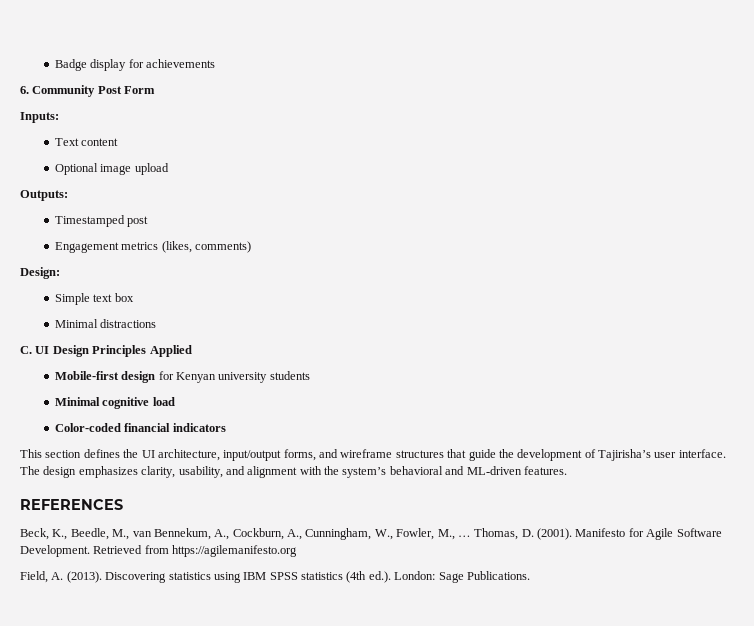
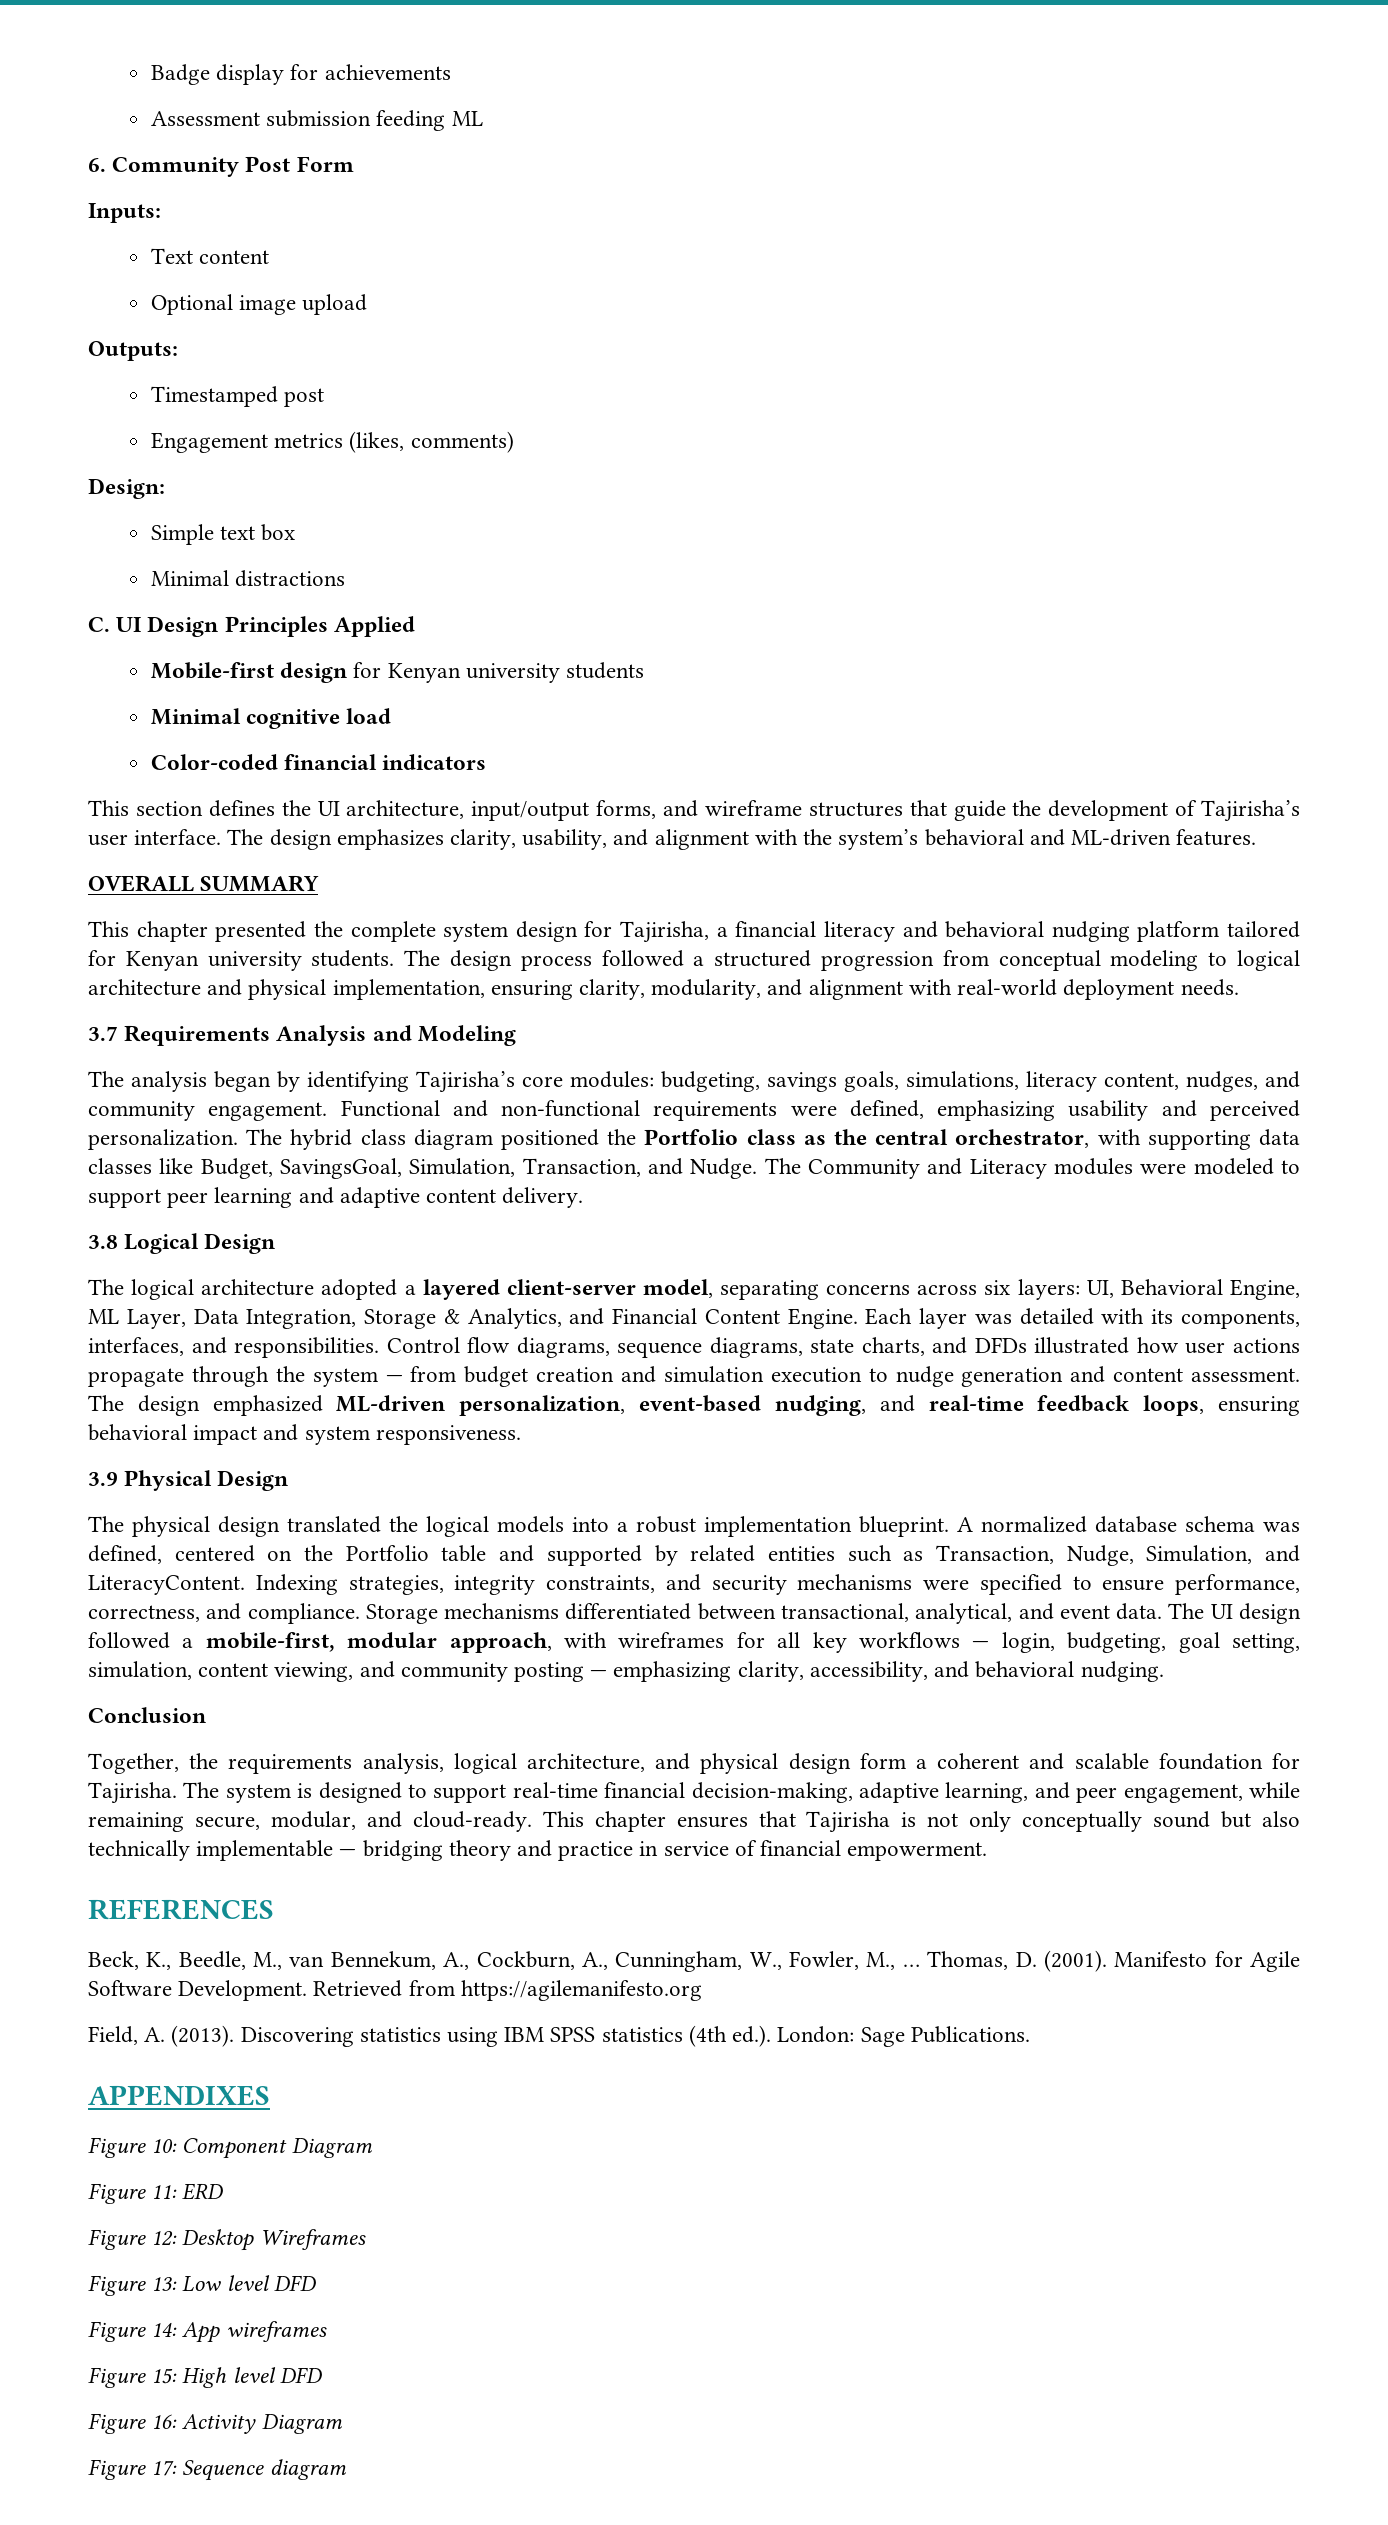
(216, 63) none -> [150,110,483,131] // Assessment submission feeding ML
(567, 470) none -> [88,875,320,892] [88,921,1300,943] [88,950,1300,971] [88,979,1239,1000] [88,1025,516,1046] [88,1071,1300,1093] [88,1100,1300,1121] [88,1129,1301,1150] [88,1158,1300,1179] [88,1187,584,1208] [88,1233,276,1254] [88,1279,1300,1300] [88,1308,1300,1329] [88,1337,1300,1358] [88,1366,1300,1387] [88,1395,1300,1416] [88,1424,521,1445] [88,1470,289,1491] [88,1516,1300,1537] [88,1545,1300,1566] [88,1574,1300,1595] [88,1603,1301,1624] [88,1632,1300,1653] [88,1661,1164,1682] [88,1707,206,1723] [88,1753,1301,1774] [88,1782,1300,1804] [88,1811,1300,1833] [88,1840,988,1861] // OVERALL SUMMARY // This chapter presented the complete system design for Tajirisha, a financial literacy and behavioral nudging platform tailored for Kenyan university students. The design process followed a structured progression from conceptual modeling to logical architecture and physical implementation, ensuring clarity, modularity, and alignment with real-world deployment needs. // 3.7 Requirements Analysis and Modeling // The analysis began by identifying Tajirisha’s core modules: budgeting, savings goals, simulations, literacy content, nudges, and community engagement. Functional and non-functional requirements were defined, emphasizing usability and perceived personalization. The hybrid class diagram positioned the Portfolio class as the central orchestrator, with supporting data classes like Budget, SavingsGoal, Simulation, Transaction, and Nudge. The Community and Literacy modules were modeled to support peer learning and adaptive content delivery. // 3.8 Logical Design // The logical architecture adopted a layered client-server model, separating concerns across six layers: UI, Behavioral Engine, ML Layer, Data Integration, Storage & Analytics, and Financial Content Engine. Each layer was detailed with its components, interfaces, and responsibilities. Control flow diagrams, sequence diagrams, state charts, and DFDs illustrated how user actions propagate through the system — from budget creation and simulation execution to nudge generation and content assessment. The design emphasized ML-driven personalization, event-based nudging, and real-time feedback loops, ensuring behavioral impact and system responsiveness. // 3.9 Physical Design // The physical design translated the logical models into a robust implementation blueprint. A normalized database schema was defined, centered on the Portfolio table and supported by related entities such as Transaction, Nudge, Simulation, and LiteracyContent. Indexing strategies, integrity constraints, and security mechanisms were specified to ensure performance, correctness, and compliance. Storage mechanisms differentiated between transactional, analytical, and event data. The UI design followed a mobile-first, modular approach, with wireframes for all key workflows — login, budgeting, goal setting, simulation, content viewing, and community posting — emphasizing clarity, accessibility, and behavioral nudging. // Conclusion // Together, the requirements analysis, logical architecture, and physical design form a coherent and scalable foundation for Tajirisha. The system is designed to support real-time financial decision-making, adaptive learning, and peer engagement, while remaining secure, modular, and cloud-ready. This chapter ensures that Tajirisha is not only conceptually sound but also technically implementable — bridging theory and practice in service of financial empowerment.
(530, 575) none -> [88,2085,270,2106] [88,2137,373,2159] [88,2183,224,2204] [88,2229,366,2251] [88,2275,316,2296] [88,2321,327,2343] [88,2367,322,2388] [88,2413,343,2434] [88,2459,347,2481] // APPENDIXES // Figure 10: Component Diagram // Figure 11: ERD // Figure 12: Desktop Wireframes // Figure 13: Low level DFD // Figure 14: App wireframes // Figure 15: High level DFD // Figure 16: Activity Diagram // Figure 17: Sequence diagram

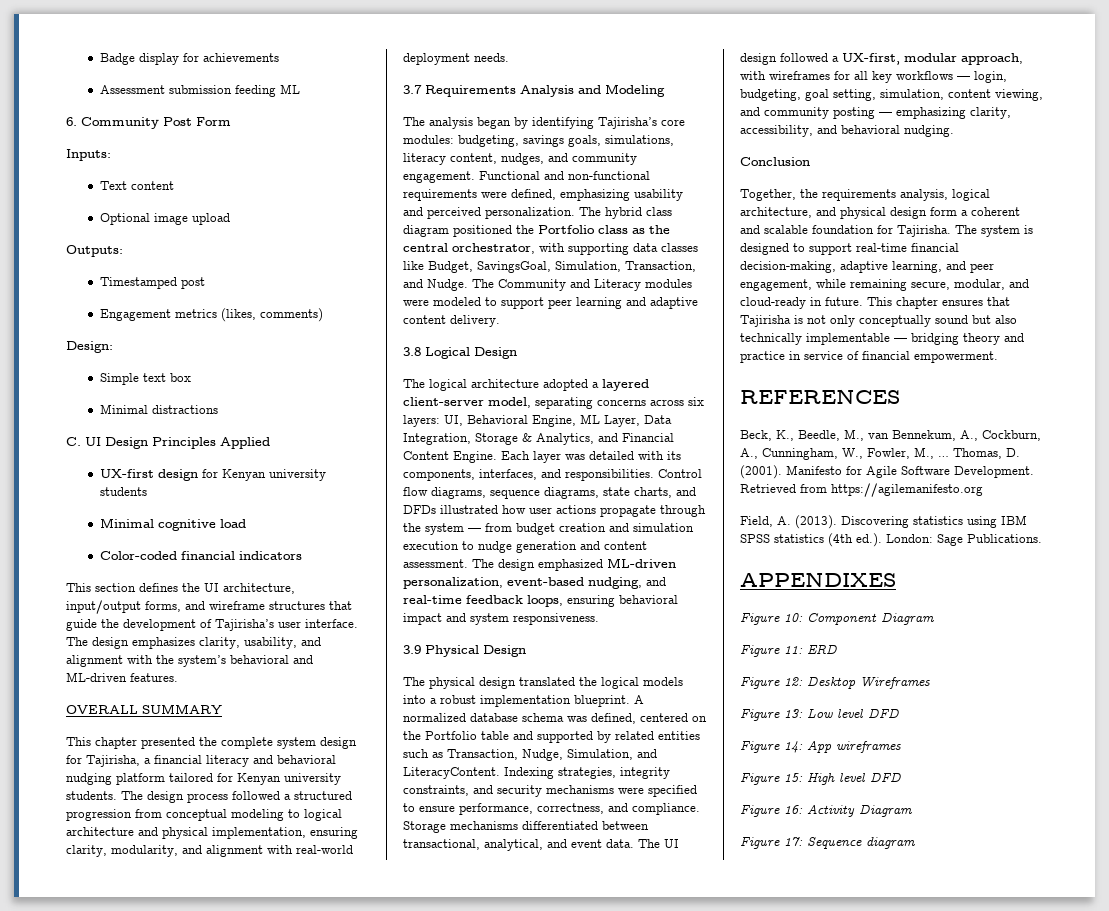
[150,662,274,679] Mobile-first -> [100,469,155,478] UX-first
[205,1632,335,1652] mobile-first, -> [842,53,900,65] UX-first,
[412,1811,532,1832] cloud-ready. -> [740,297,863,309] cloud-ready in future.

